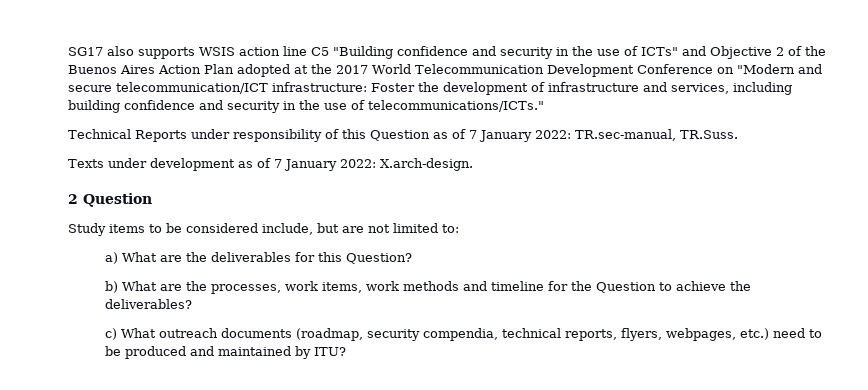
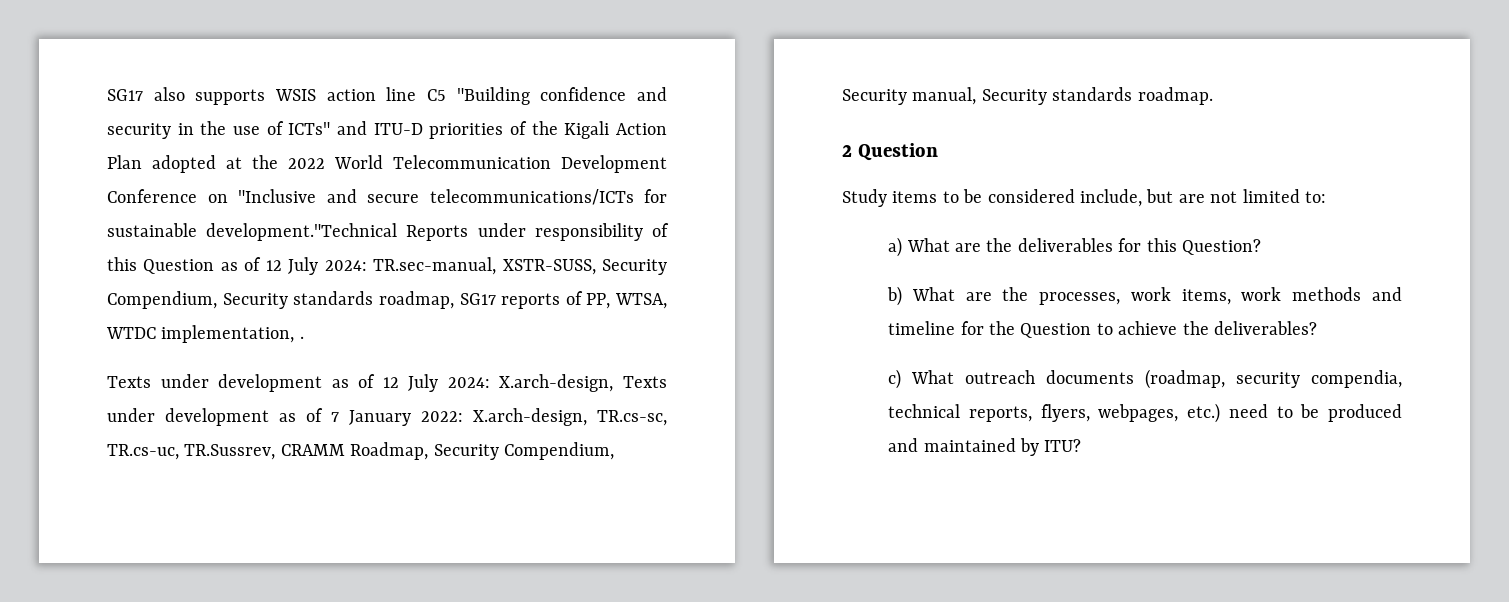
[710,46,826,59] [68,65,155,74] Objective 2 of the Buenos Aires -> [373,121,610,139] ITU-D priorities of the Kigali
[336,65,368,74] 2017 -> [288,158,325,169] 2022
[736,64,795,74] "Modern -> [238,189,316,203] "Inclusive
[116,82,792,95] [68,100,544,113] [68,129,131,139] telecommunication/ICT infrastructure: Foster the development of infrastructure and services, including building confidence and security in the use of telecommunications/ICTs." // Technical -> [429,189,667,205] [107,223,398,241] telecommunications/ICTs for sustainable development."Technical
[468,129,738,142] [68,158,473,171] 7 January 2022: TR.sec-manual, TR.Suss. // Texts under development as of 7 January 2022: X.arch-design. -> [265,257,667,275] [107,291,667,309] [106,325,304,343] [107,374,667,392] [107,408,667,426] [107,442,614,460] [842,87,1213,105] 12 July 2024: TR.sec-manual, XSTR-SUSS, Security Compendium, Security standards roadmap, SG17 reports of PP, WTSA, WTDC implementation, . // Texts under development as of 12 July 2024: X.arch-design, Texts under development as of 7 January 2022: X.arch-design, TR.cs-sc, TR.cs-uc, TR.Sussrev, CRAMM Roadmap, Security Compendium, Security manual, Security standards roadmap.

